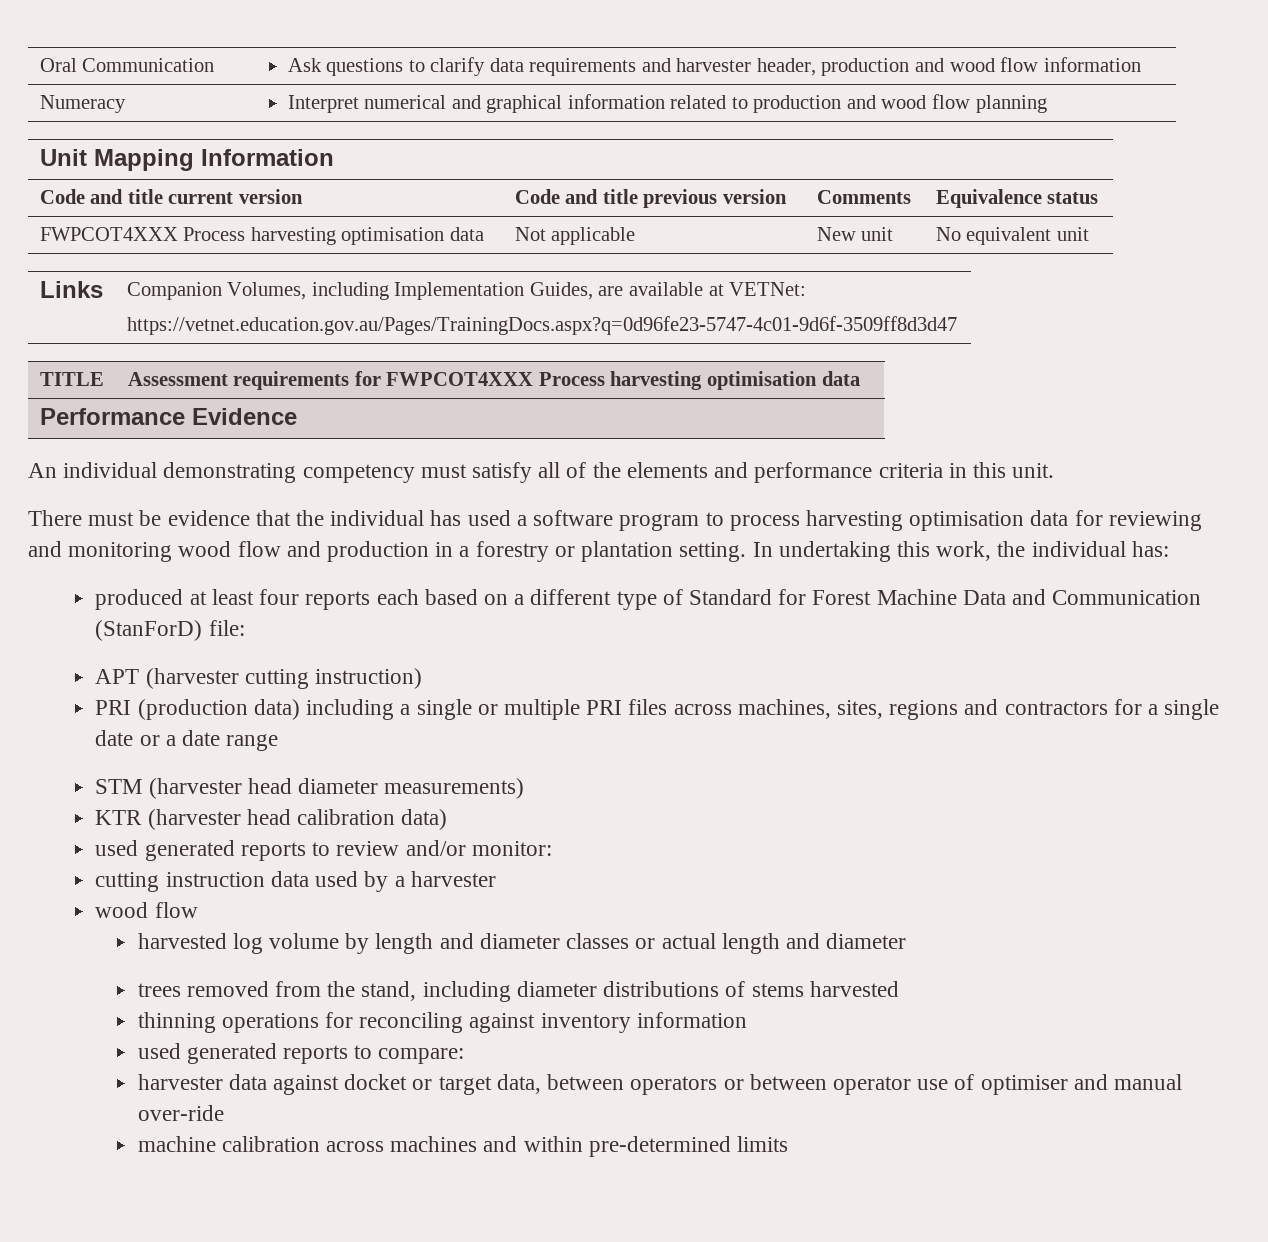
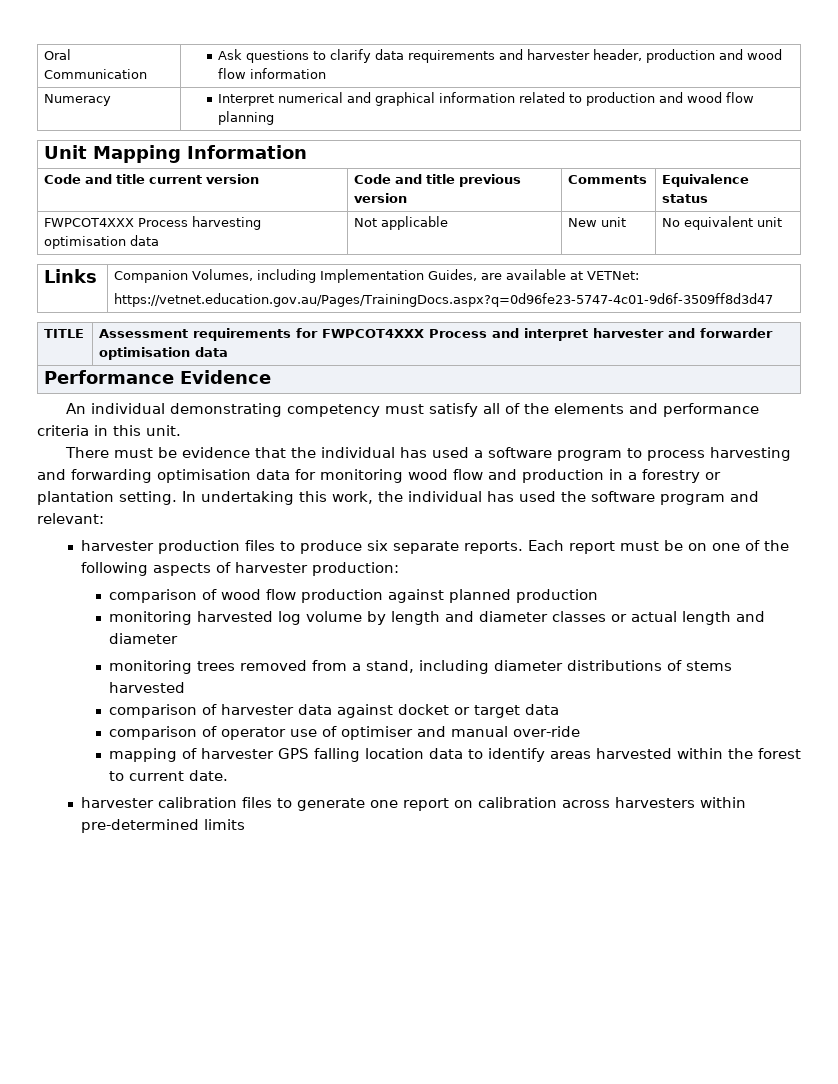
[610,371,703,390] harvesting -> [492,328,774,341] and interpret harvester and forwarder
(903, 520) none -> [37,469,152,483] and forwarding
[1108,511,1202,531] [28,541,62,557] reviewing and -> (316, 474) none
[1131,541,1169,557] [95,589,1202,610] [95,620,245,641] [95,668,423,689] [95,699,1220,720] [95,730,279,751] [95,778,525,799] [95,809,448,830] [95,840,552,861] [95,871,496,892] [95,902,198,918] has: // produced at least four reports each based on a different type of Standard for Forest Machine Data and Communication (StanForD) file: // APT (harvester cutting instruction) // PRI (production data) including a single or multiple PRI files across machines, sites, regions and contractors for a single date or a date range // STM (harvester head diameter measurements) // KTR (harvester head calibration data) // used generated reports to review and/or monitor: // cutting instruction data used by a harvester // wood flow // -> [487,491,759,505] [37,513,104,524] [80,540,789,554] [80,562,399,576] [108,589,598,603] [108,611,192,625] has used the software program and relevant: // harvester production files to produce six separate reports. Each report must be on one of the following aspects of harvester production: // comparison of wood flow production against planned production // monitoring
(907, 941) none -> [108,660,192,674] monitoring
[327,981,356,997] the -> [351,663,361,671] a
[137,1012,747,1033] [137,1043,465,1064] thinning operations for reconciling against inventory information // used generated reports to compare: // -> [108,704,217,718] comparison of
[496,1074,827,1095] data, between operators or between -> [524,704,559,715] [108,726,217,740] data // comparison of
[137,1136,518,1152] machine calibration across machines and -> [108,748,801,762] [108,770,228,781] [80,797,695,811] mapping of harvester GPS falling location data to identify areas harvested within the forest to current date. // harvester calibration files to generate one report on calibration across harvesters

